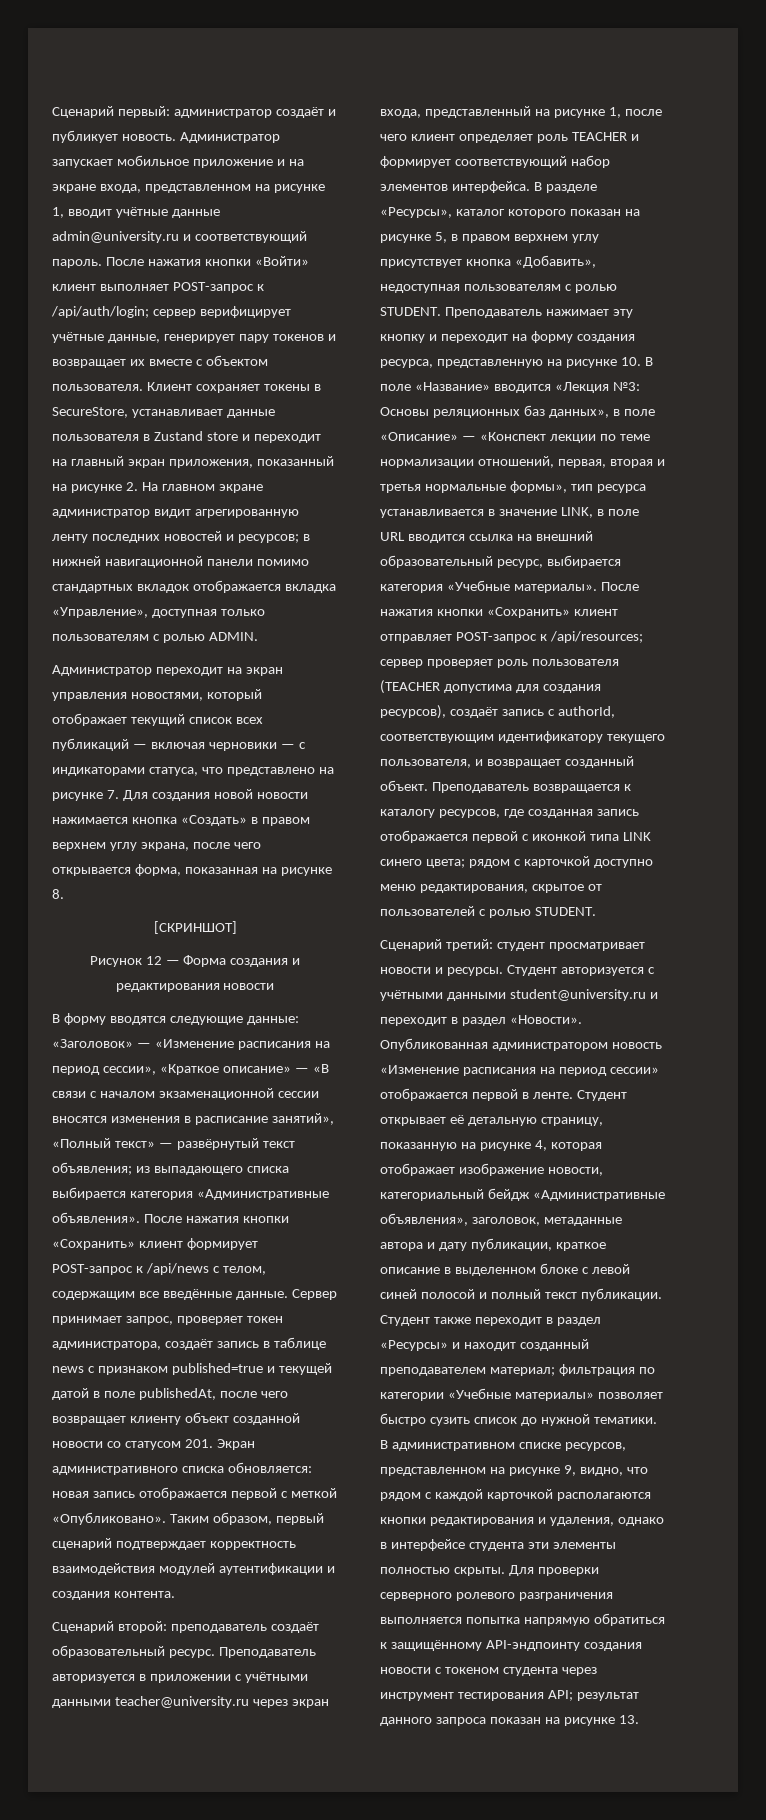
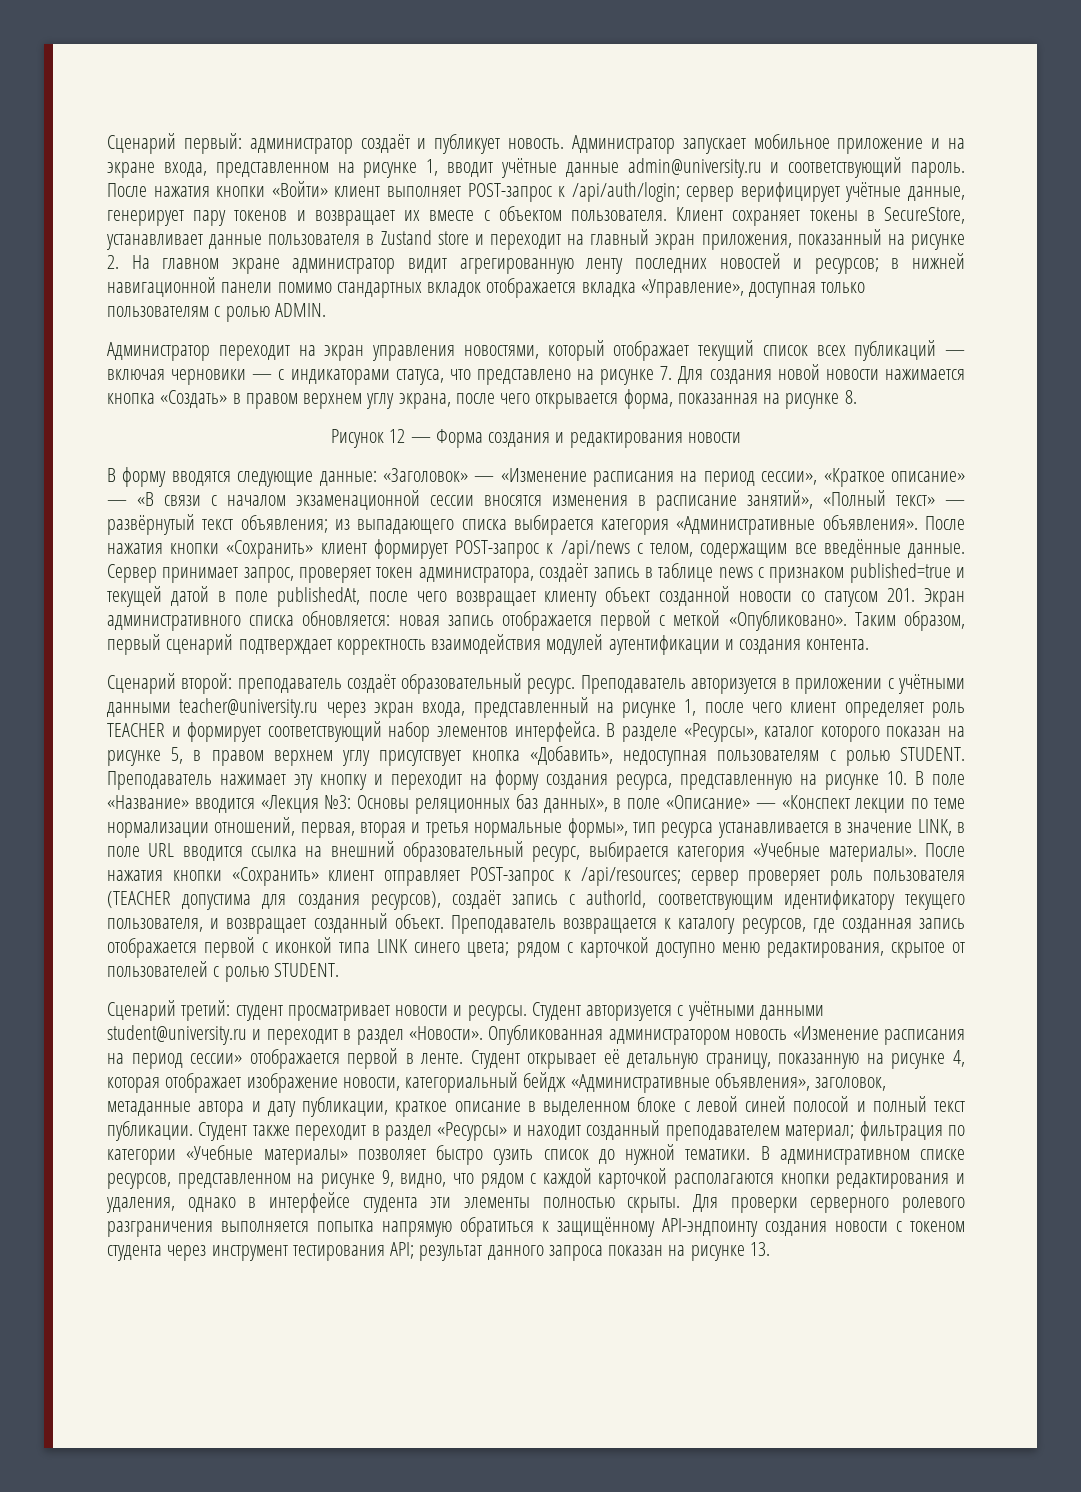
[153,921,237,934] // [СКРИНШОТ] -> (857, 397) none

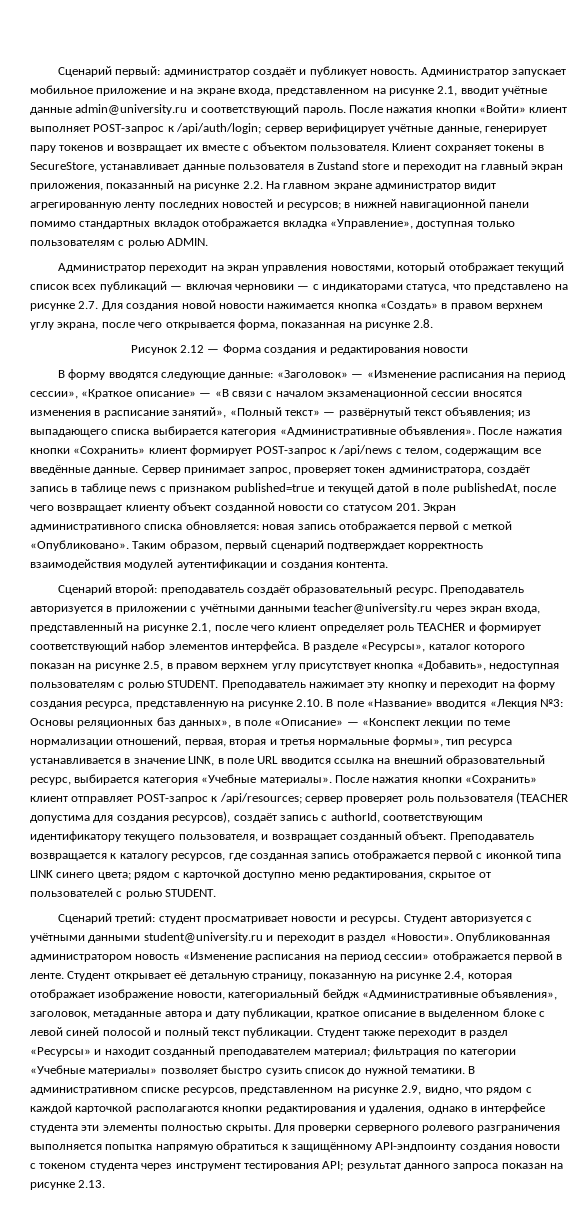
[426,159,439,176] 1, -> [437,86,458,96] 2.1,
[107,255,119,269] 2. -> [242,181,263,189] 2.2.
[660,366,673,380] 7. -> [78,301,99,309] 2.7.
[844,390,857,404] 8. -> [413,319,434,328] 2.8.
[389,429,406,443] 12 -> [180,345,205,353] 2.12
[684,699,697,716] 1, -> [191,623,212,633] 2.1,
[171,747,184,764] 5, -> [143,661,164,671] 2.5,
[887,771,907,785] 10. -> [295,699,323,707] 2.10.
[953,1050,965,1067] 4, -> [444,971,465,981] 2.4,
[381,1170,394,1187] 9, -> [401,1085,422,1095] 2.9,
[749,1242,770,1256] 13. -> [78,1180,106,1188] 2.13.

